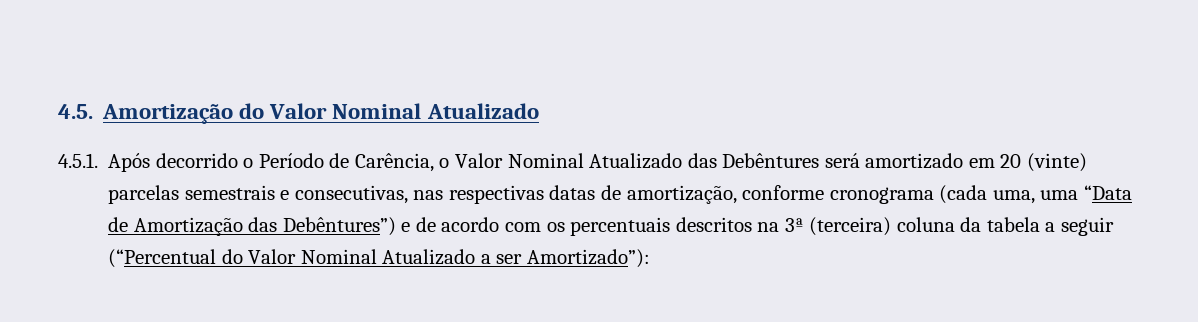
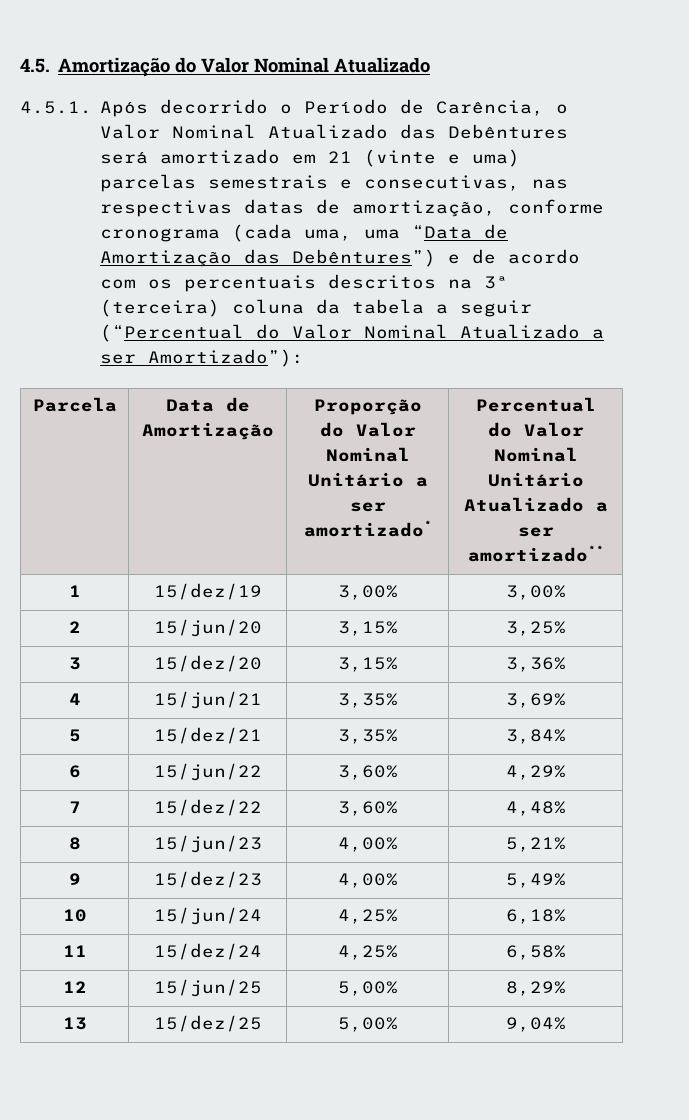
[1000,153,1087,172] 20 (vinte) -> [328,149,521,167] 21 (vinte e uma)
(650, 258) none -> [32,397,117,412] [165,397,250,412] [141,422,274,440] [313,399,422,415] [319,422,416,437] [325,447,410,462] [307,472,428,487] [349,502,386,512] [303,520,432,537] [475,397,596,412] [487,422,584,437] [493,447,578,462] [487,472,584,487] [463,497,608,512] [517,527,554,537] [467,545,604,562] [68,585,81,597] [153,583,262,600] [337,585,398,600] [505,585,566,600] [68,621,81,633] [153,619,262,637] [337,621,398,636] [505,621,566,636] [68,657,81,670] [153,655,262,672] [337,657,398,672] [505,657,566,672] [68,693,81,705] [153,691,262,709] [337,693,398,708] [505,693,566,708] [68,729,81,742] [153,727,262,744] [337,729,398,744] [505,729,566,744] [68,765,81,778] [153,763,262,781] [337,765,398,780] [505,765,566,780] [68,801,81,813] [153,799,262,816] [337,801,398,816] [505,801,566,816] [68,837,81,850] [153,835,262,853] [337,837,398,852] [505,837,566,852] [68,873,81,885] [153,871,262,888] [337,873,398,888] [505,873,566,888] [62,909,87,922] [153,907,262,925] [337,909,398,924] [505,909,566,924] [62,945,87,957] [153,943,262,960] [337,945,398,960] [505,945,566,960] [62,981,87,993] [153,979,262,997] [337,981,398,996] [505,981,566,996] [62,1017,87,1030] [153,1015,262,1032] [337,1017,398,1032] [505,1017,566,1032] // Parcela | Data de Amortização | Proporção do Valor Nominal Unitário a ser amortizado* | Percentual do Valor Nominal Unitário Atualizado a ser amortizado** // 1 | 15/dez/19 | 3,00% | 3,00% // 2 | 15/jun/20 | 3,15% | 3,25% // 3 | 15/dez/20 | 3,15% | 3,36% // 4 | 15/jun/21 | 3,35% | 3,69% // 5 | 15/dez/21 | 3,35% | 3,84% // 6 | 15/jun/22 | 3,60% | 4,29% // 7 | 15/dez/22 | 3,60% | 4,48% // 8 | 15/jun/23 | 4,00% | 5,21% // 9 | 15/dez/23 | 4,00% | 5,49% // 10 | 15/jun/24 | 4,25% | 6,18% // 11 | 15/dez/24 | 4,25% | 6,58% // 12 | 15/jun/25 | 5,00% | 8,29% // 13 | 15/dez/25 | 5,00% | 9,04%

